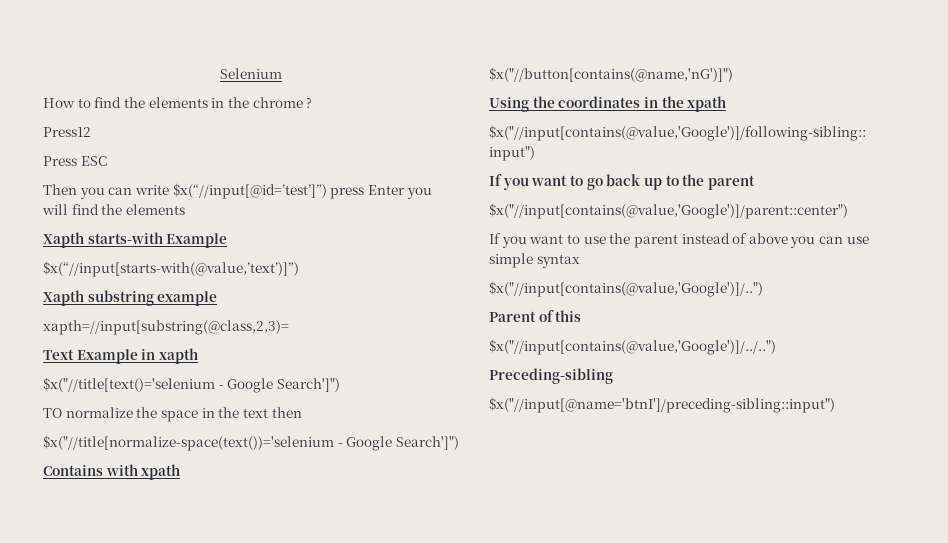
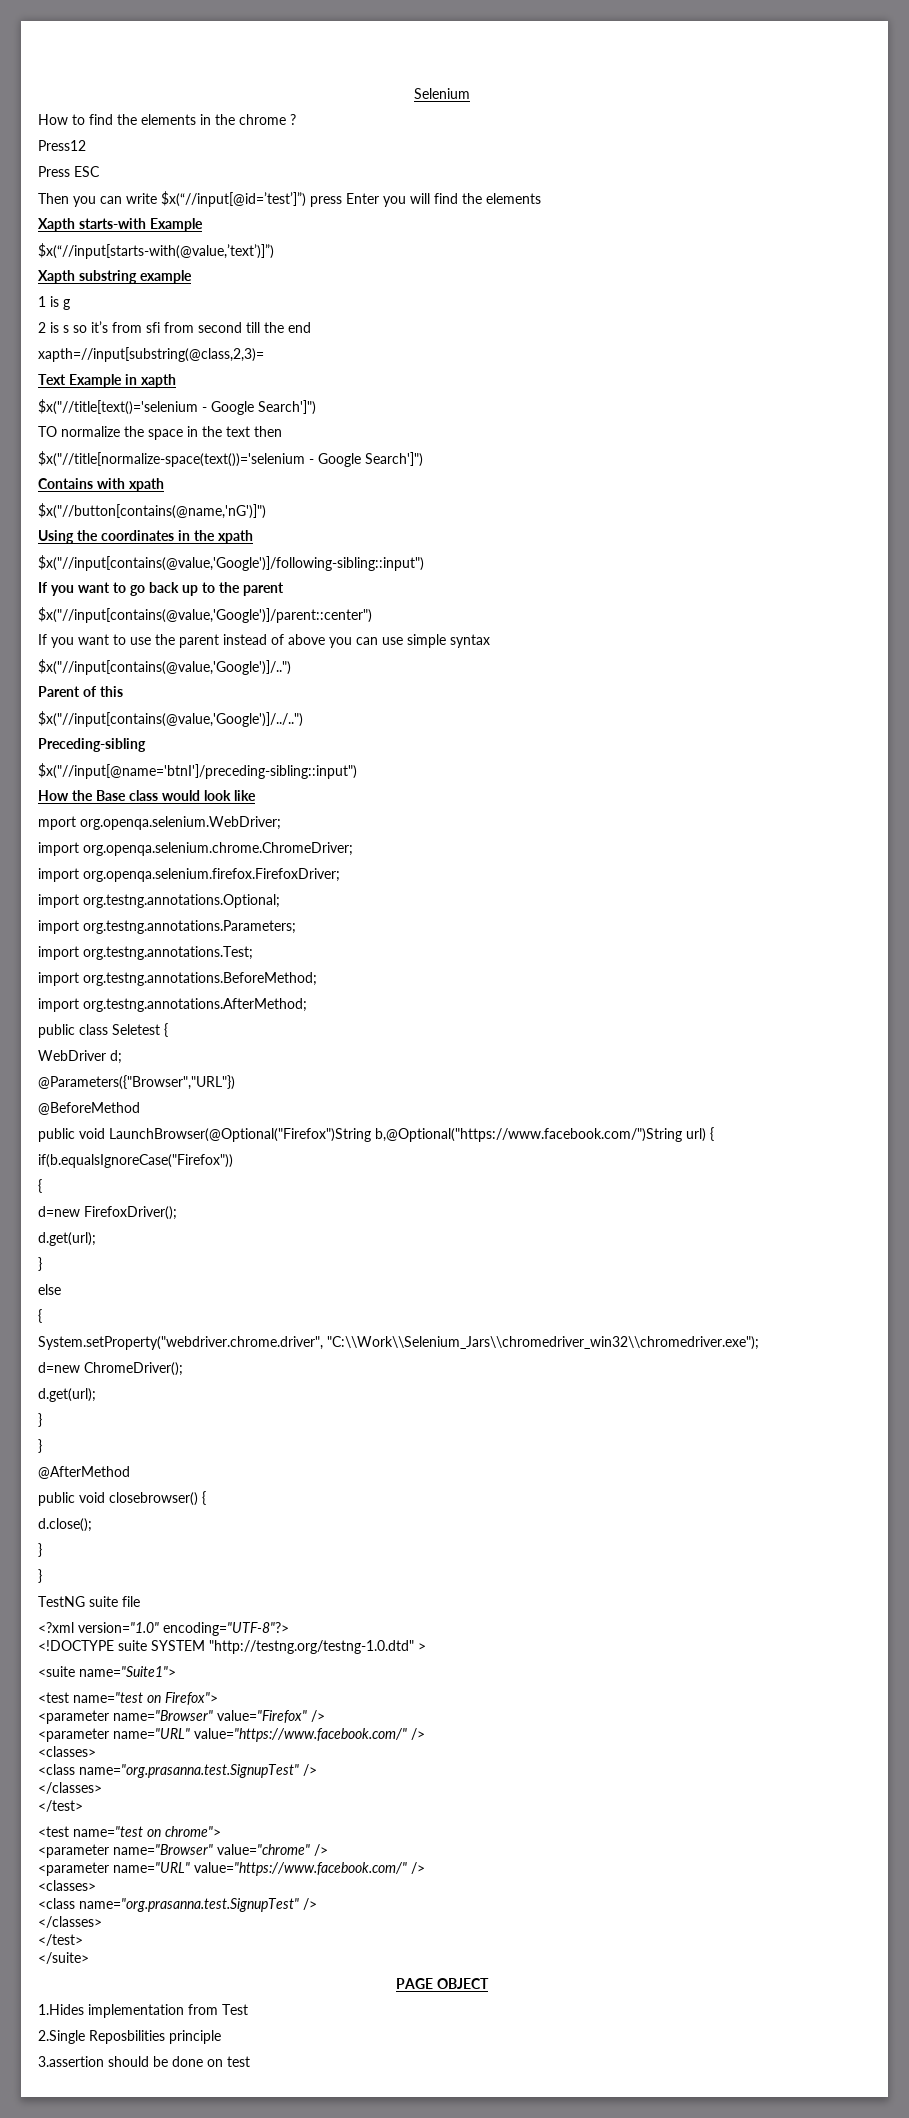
(218, 298) none -> [38,296,70,310] [38,321,311,333] // 1 is g // 2 is s so it’s from sfi from second till the end
(835, 405) none -> [38,790,256,801] [38,816,281,830] [38,842,353,856] [38,868,340,882] [38,894,280,908] [38,920,296,934] [38,946,253,960] [38,972,317,986] [38,998,307,1012] [38,1023,168,1038] [38,1050,122,1064] [38,1075,235,1090] [38,1102,140,1115] [38,1127,714,1142] [38,1154,233,1168] [38,1179,42,1193] [38,1206,177,1220] [38,1232,96,1246] [38,1257,42,1271] [38,1284,61,1295] [38,1309,42,1323] [38,1336,759,1350] [38,1362,183,1376] [38,1388,96,1402] [38,1413,42,1427] [38,1439,42,1453] [38,1466,130,1479] [38,1491,206,1506] [38,1518,92,1532] [38,1543,42,1557] [38,1569,42,1583] [38,1596,140,1607] [38,1622,289,1636] [38,1640,426,1654] [38,1666,176,1677] [38,1692,218,1705] [38,1710,325,1724] [38,1728,425,1742] [38,1746,96,1757] [38,1764,317,1778] [38,1782,102,1794] [38,1800,83,1812] [38,1826,221,1837] [38,1844,328,1858] [38,1862,425,1876] [38,1880,96,1891] [38,1898,317,1912] [38,1916,102,1928] [38,1934,83,1946] [38,1952,89,1964] [396,1978,489,1989] [38,2004,248,2018] [38,2030,221,2044] [38,2056,250,2067] // How the Base class would look like // mport org.openqa.selenium.WebDriver; // import org.openqa.selenium.chrome.ChromeDriver; // import org.openqa.selenium.firefox.FirefoxDriver; // import org.testng.annotations.Optional; // import org.testng.annotations.Parameters; // import org.testng.annotations.Test; // import org.testng.annotations.BeforeMethod; // import org.testng.annotations.AfterMethod; // public class Seletest { // WebDriver d; // @Parameters({"Browser","URL"}) // @BeforeMethod // public void LaunchBrowser(@Optional("Firefox")String b,@Optional("https://www.facebook.com/")String url) { // if(b.equalsIgnoreCase("Firefox")) // { // d=new FirefoxDriver(); // d.get(url); // } // else // { // System.setProperty("webdriver.chrome.driver", "C:\\Work\\Selenium_Jars\\chromedriver_win32\\chromedriver.exe"); // d=new ChromeDriver(); // d.get(url); // } // } // @AfterMethod // public void closebrowser() { // d.close(); // } // } // TestNG suite file // <?xml version="1.0" encoding="UTF-8"?> // <!DOCTYPE suite SYSTEM "http://testng.org/testng-1.0.dtd" > // <suite name="Suite1"> // <test name="test on Firefox"> // <parameter name="Browser" value="Firefox" /> // <parameter name="URL" value="https://www.facebook.com/" /> // <classes> // <class name="org.prasanna.test.SignupTest" /> // </classes> // </test> // <test name="test on chrome"> // <parameter name="Browser" value="chrome" /> // <parameter name="URL" value="https://www.facebook.com/" /> // <classes> // <class name="org.prasanna.test.SignupTest" /> // </classes> // </test> // </suite> // PAGE OBJECT // 1.Hides implementation from Test // 2.Single Reposbilities principle // 3.assertion should be done on test

